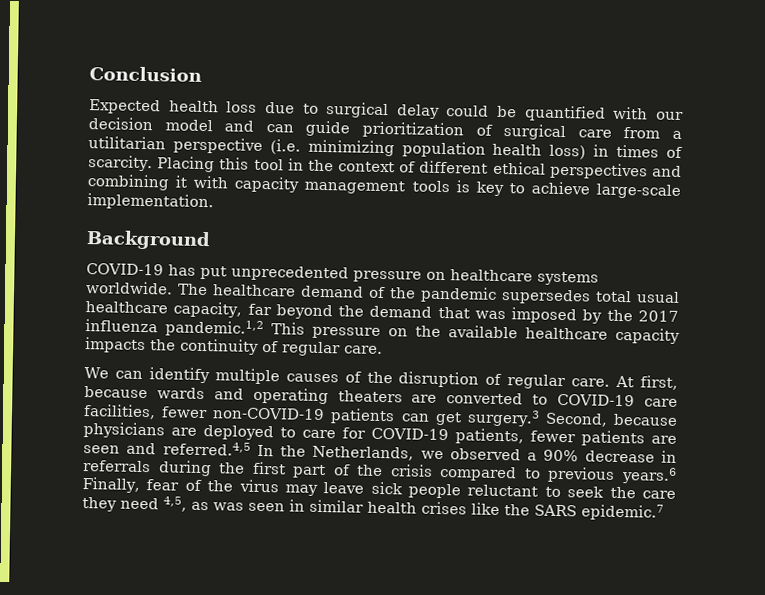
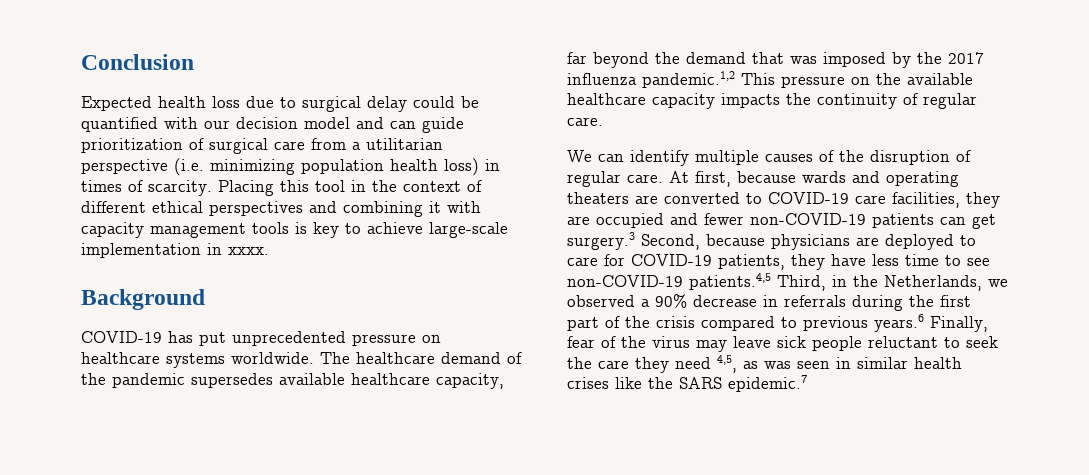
[87,193,214,211] implementation. -> [81,243,269,258] implementation in xxxx.
[595,290,680,303] total usual -> [279,373,345,385] available
(156, 412) none -> [966,192,1000,208] [567,213,698,228] they are occupied and
[530,430,677,447] [83,441,274,457] fewer patients are seen and referred.4,5 In -> [791,254,990,270] [567,273,847,291] they have less time to see non-COVID-19 patients.4,5 Third, in

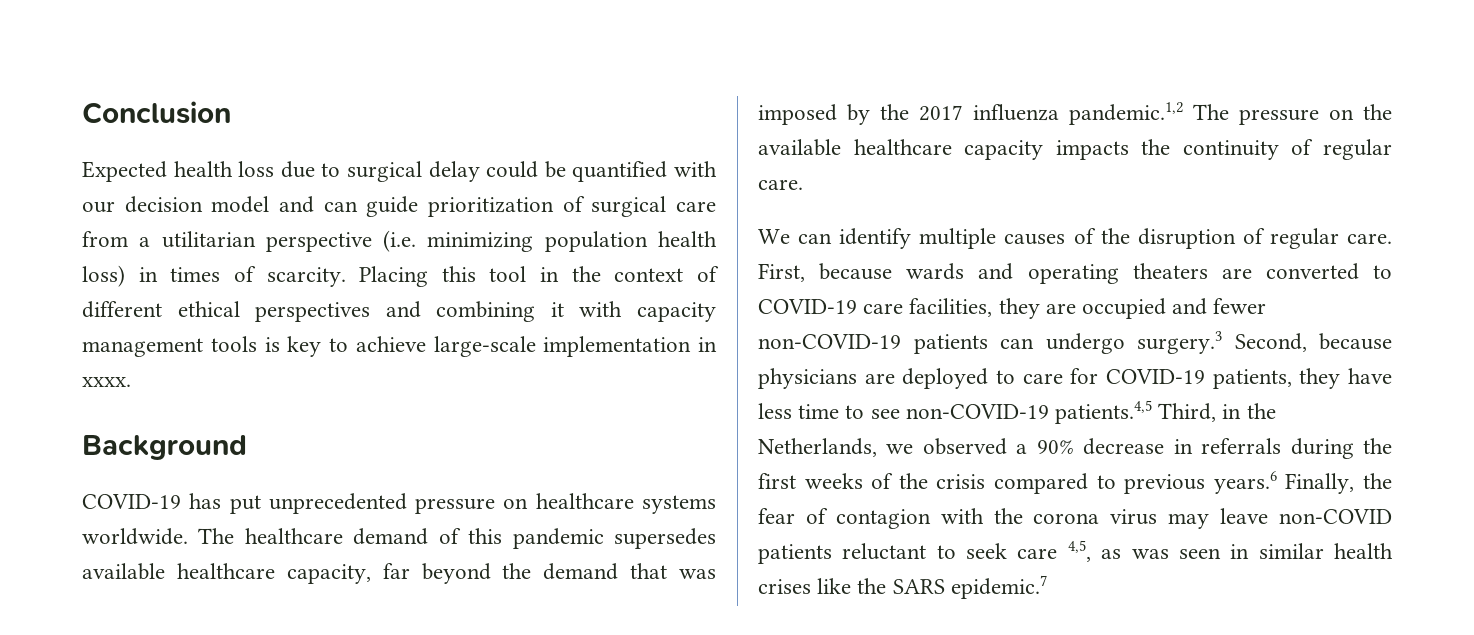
[81,373,106,385] the -> [468,528,503,544] this
[741,73,775,85] This -> [1193,104,1229,120] The
[669,171,731,187] At first, -> [758,263,805,282] First,
[972,214,996,229] get -> [1045,333,1125,354] undergo
[567,317,599,331] part -> [804,473,863,489] weeks
(988, 324) none -> [1363,473,1392,489] the
[621,336,646,348] the -> [835,508,1100,529] contagion with the corona
[777,336,862,351] sick people -> [1279,509,1392,524] [758,544,832,564] non-COVID patients
[567,357,711,373] the care they need -> [1017,548,1058,559] care

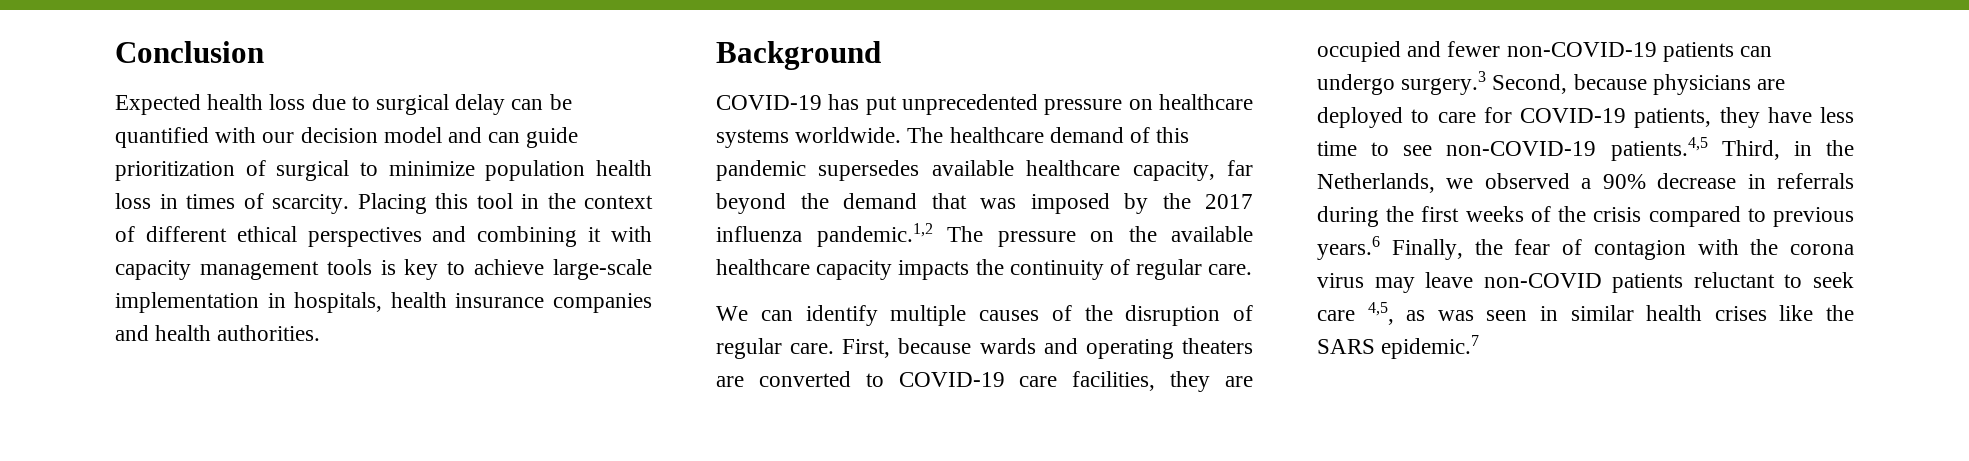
[486,161,539,178] could -> [511,99,544,110] can
[676,201,716,212] [82,230,534,252] care from a utilitarian perspective (i.e. minimizing -> [360,161,475,176] to minimize
[82,265,125,287] loss) -> [115,193,151,209] loss
[82,377,131,387] xxxx. -> [294,292,652,313] [115,325,321,341] hospitals, health insurance companies and health authorities.

